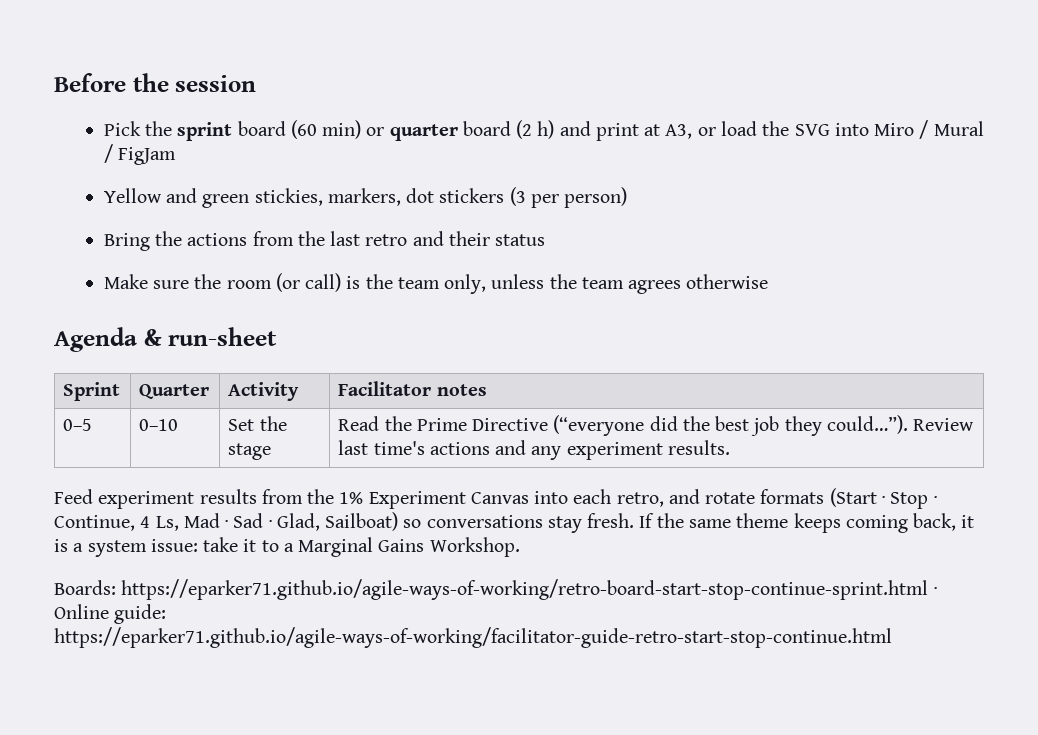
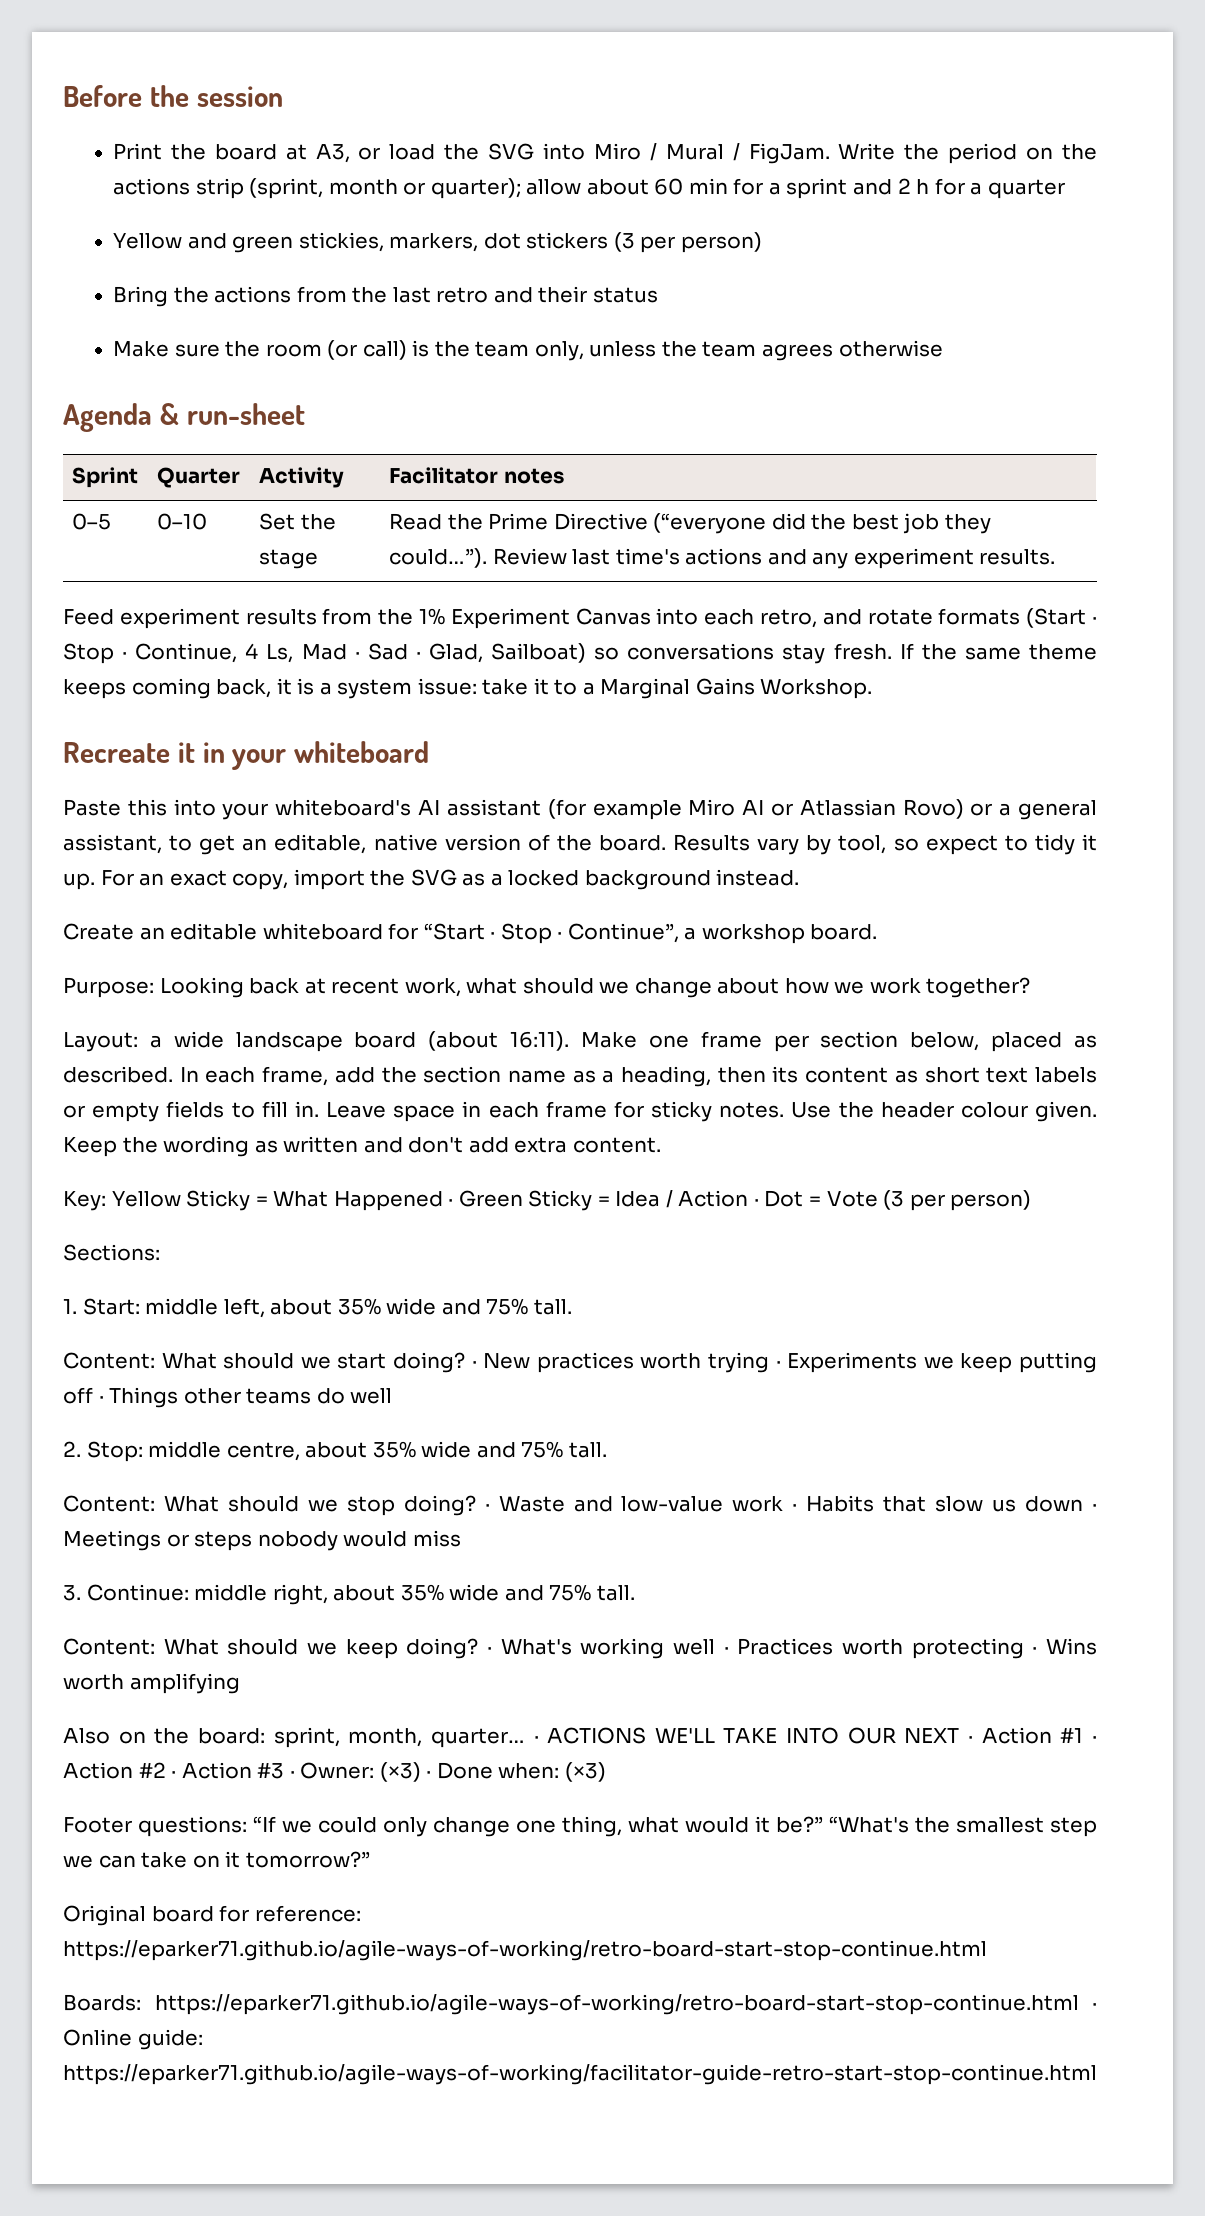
[103,120,639,141] Pick the sprint board (60 min) or quarter board (2 h) and print -> [113,143,277,160] Print the board
[118,147,177,165] FigJam -> [748,143,1097,164] [113,178,1065,199] FigJam. Write the period on the actions strip (sprint, month or quarter); allow about 60 min for a sprint and 2 h for a quarter
(520, 547) none -> [63,741,430,770] [63,799,1097,820] [63,834,1097,855] [63,869,800,890] [63,923,878,944] [63,977,1031,998] [63,1031,1097,1052] [63,1066,1098,1087] [63,1101,1097,1122] [63,1136,661,1157] [63,1190,1032,1211] [63,1244,160,1261] [63,1298,572,1318] [63,1352,1098,1373] [63,1387,393,1408] [63,1441,607,1462] [63,1495,1098,1516] [63,1530,461,1551] [63,1584,635,1605] [63,1638,1097,1659] [63,1673,240,1694] [63,1727,1097,1748] [63,1762,606,1782] [63,1816,1097,1837] [63,1851,370,1868] [63,1905,361,1926] [63,1940,987,1961] // Recreate it in your whiteboard // Paste this into your whiteboard's AI assistant (for example Miro AI or Atlassian Rovo) or a general assistant, to get an editable, native version of the board. Results vary by tool, so expect to tidy it up. For an exact copy, import the SVG as a locked background instead. // Create an editable whiteboard for “Start · Stop · Continue”, a workshop board. // Purpose: Looking back at recent work, what should we change about how we work together? // Layout: a wide landscape board (about 16:11). Make one frame per section below, placed as described. In each frame, add the section name as a heading, then its content as short text labels or empty fields to fill in. Leave space in each frame for sticky notes. Use the header colour given. Keep the wording as written and don't add extra content. // Key: Yellow Sticky = What Happened · Green Sticky = Idea / Action · Dot = Vote (3 per person) // Sections: // 1. Start: middle left, about 35% wide and 75% tall. // Content: What should we start doing? · New practices worth trying · Experiments we keep putting off · Things other teams do well // 2. Stop: middle centre, about 35% wide and 75% tall. // Content: What should we stop doing? · Waste and low-value work · Habits that slow us down · Meetings or steps nobody would miss // 3. Continue: middle right, about 35% wide and 75% tall. // Content: What should we keep doing? · What's working well · Practices worth protecting · Wins worth amplifying // Also on the board: sprint, month, quarter… · ACTIONS WE'LL TAKE INTO OUR NEXT · Action #1 · Action #2 · Action #3 · Owner: (×3) · Done when: (×3) // Footer questions: “If we could only change one thing, what would it be?” “What's the smallest step we can take on it tomorrow?” // Original board for reference: https://eparker71.github.io/agile-ways-of-working/retro-board-start-stop-continue.html
[121,579,929,600] https://eparker71.github.io/agile-ways-of-working/retro-board-start-stop-continue-sprint.html -> [154,1994,1079,2015] https://eparker71.github.io/agile-ways-of-working/retro-board-start-stop-continue.html

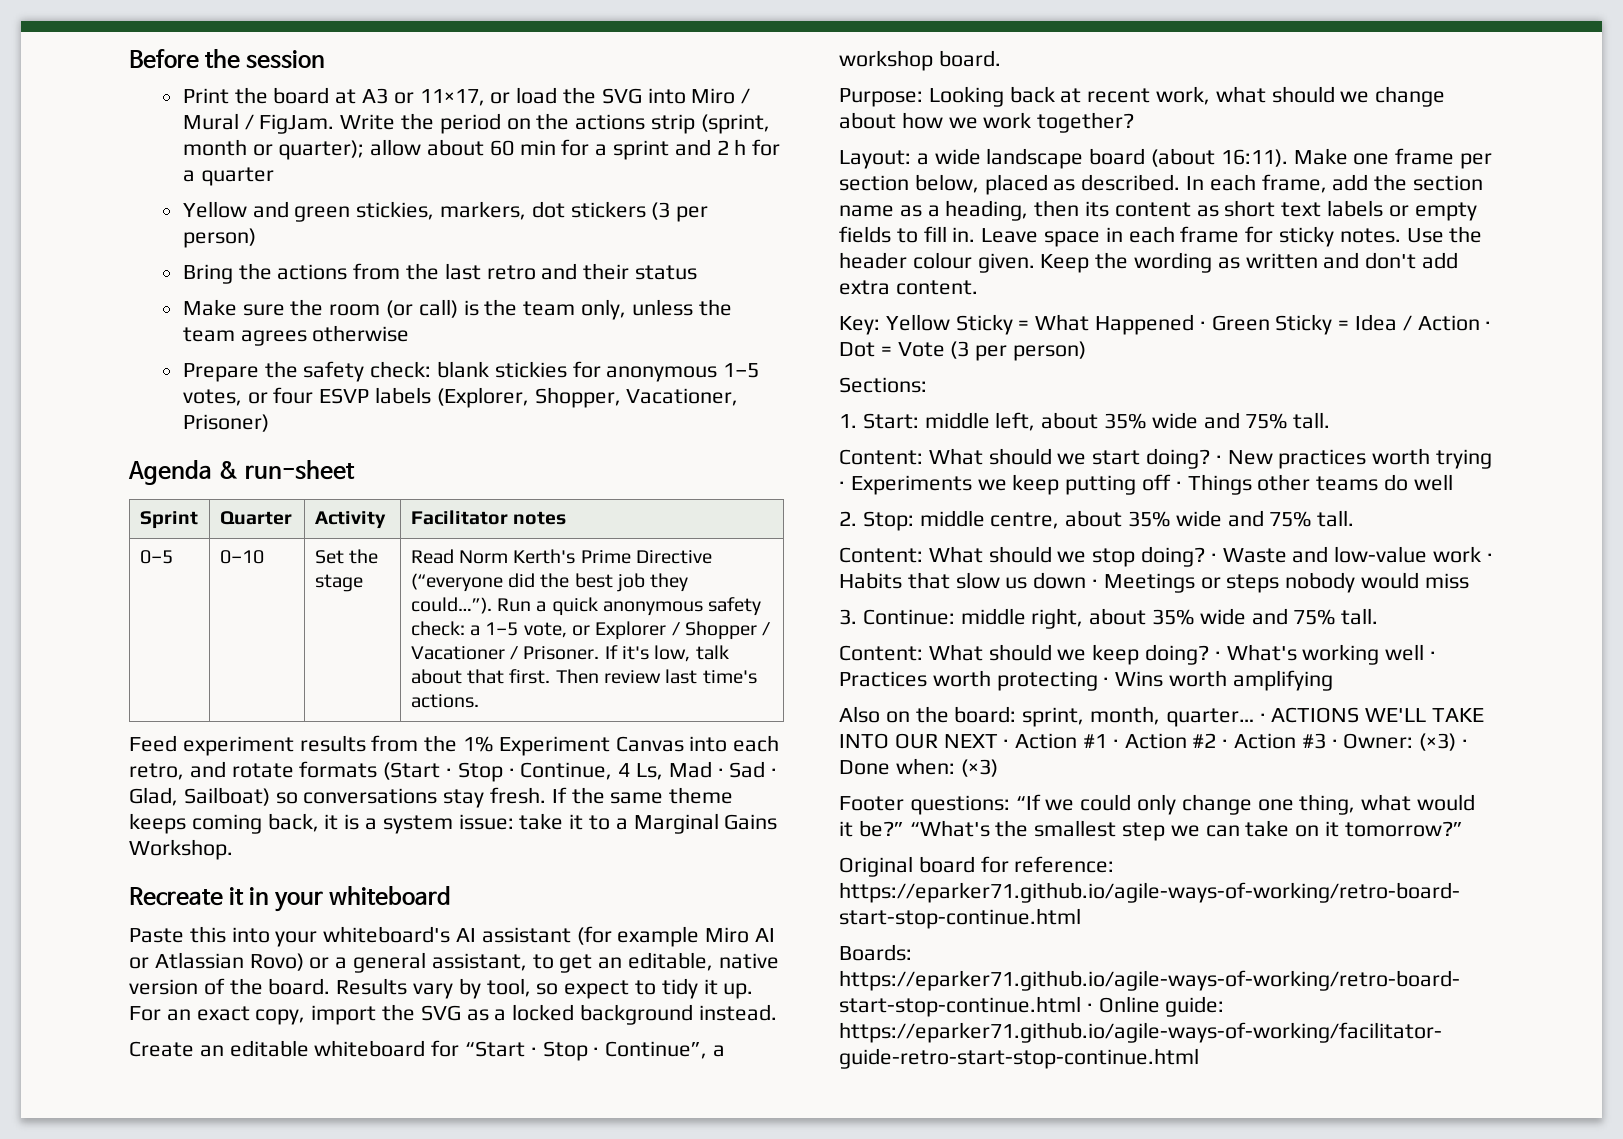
[315,144,350,163] A3, -> [362,88,485,106] A3 or 11×17,
(943, 348) none -> [182,361,760,382] [182,387,739,408] [182,414,269,432] // Prepare the safety check: blank stickies for anonymous 1–5 votes, or four ESVP labels (Explorer, Shopper, Vacationer, Prisoner)
[447,514,483,530] the -> [459,549,576,564] Norm Kerth's
[492,548,1056,569] Review last time's actions and any experiment results. -> [497,597,762,616] [410,621,771,640] [410,645,729,662] [410,669,757,684] [410,694,479,708] Run a quick anonymous safety check: a 1–5 vote, or Explorer / Shopper / Vacationer / Prisoner. If it's low, talk about that first. Then review last time's actions.

